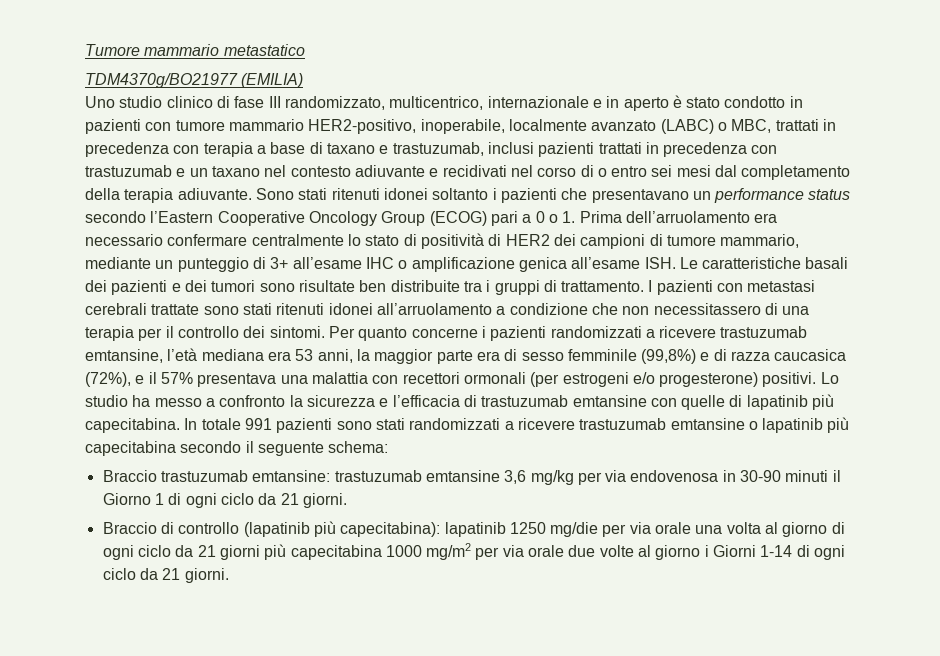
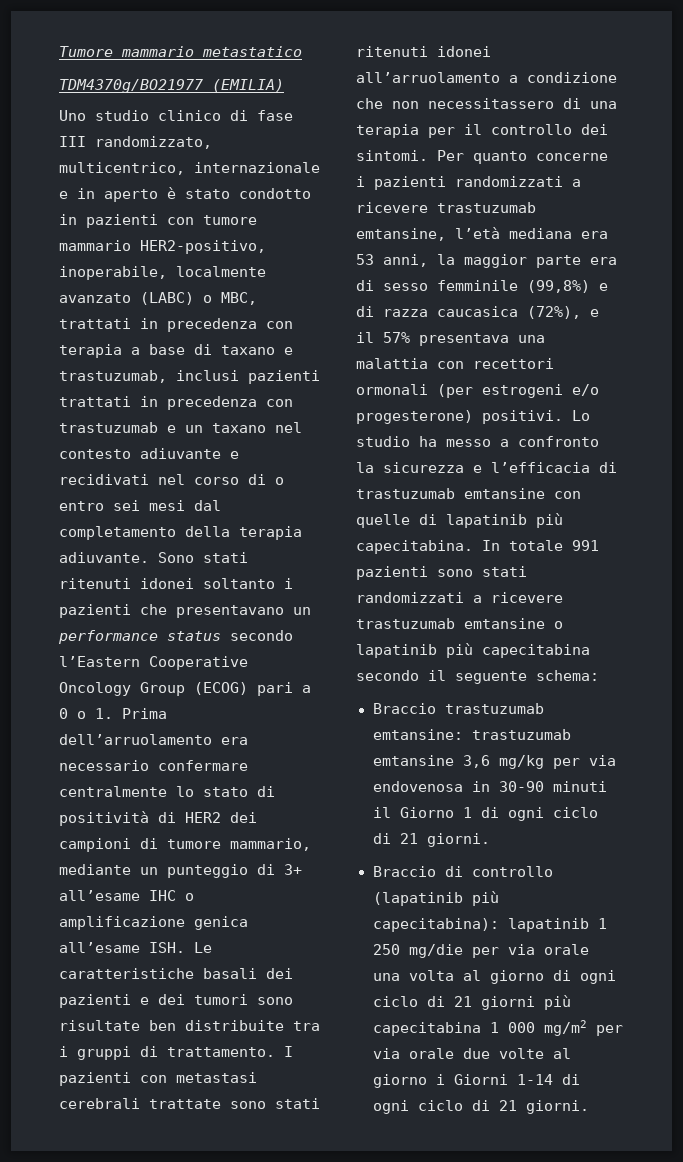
[258,493,277,505] da -> [372,833,391,844] di
[509,522,546,534] 1250 -> [597,918,607,929] [372,944,400,955] 1 250
[175,545,194,557] da -> [426,996,445,1007] di
[385,545,422,557] 1000 -> [489,1022,535,1033] 1 000
[139,568,158,580] da -> [471,1100,490,1111] di

